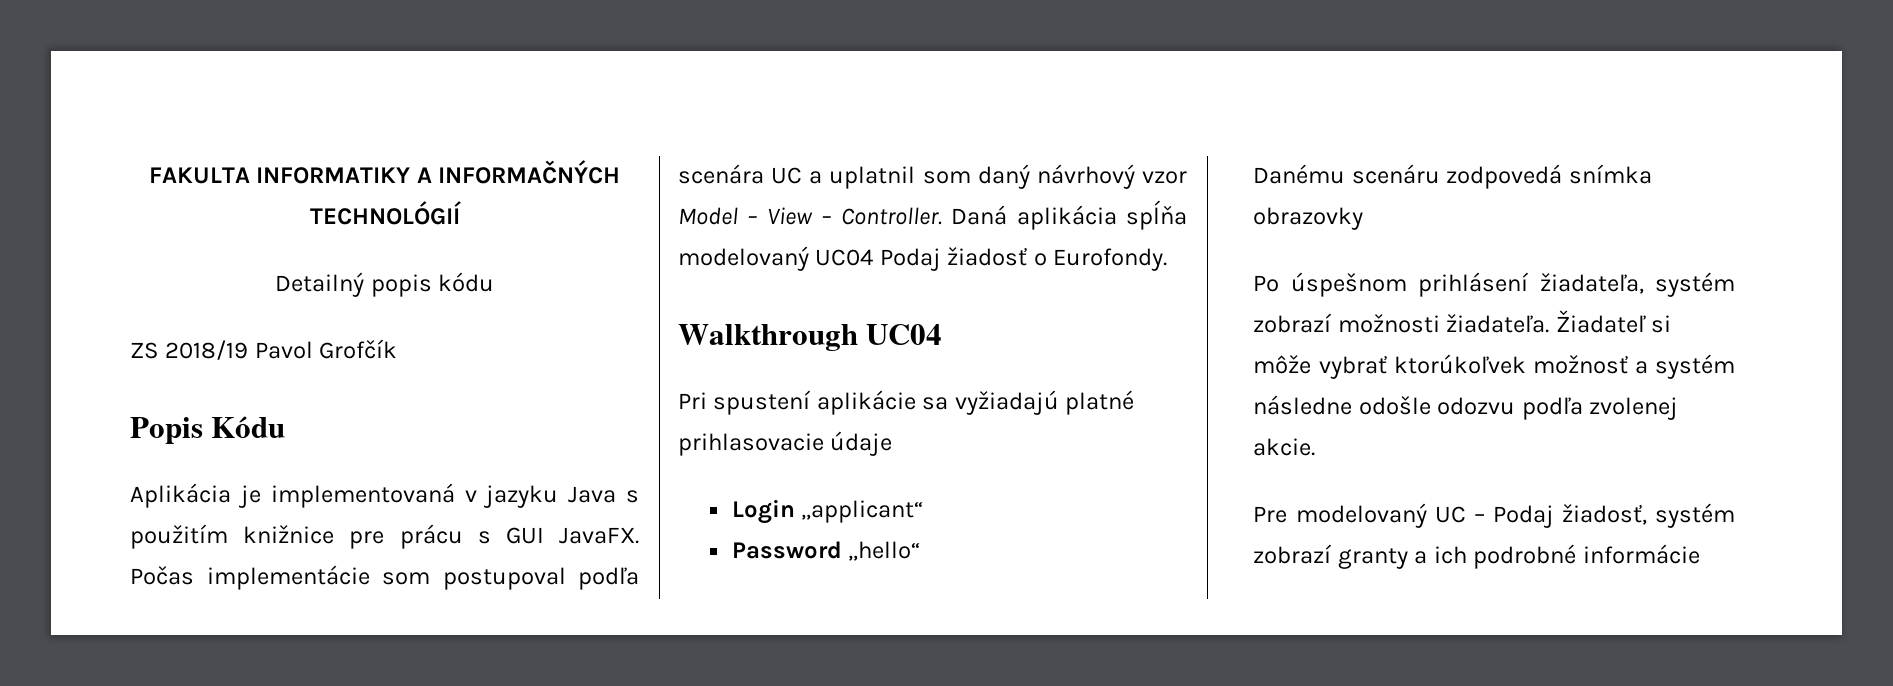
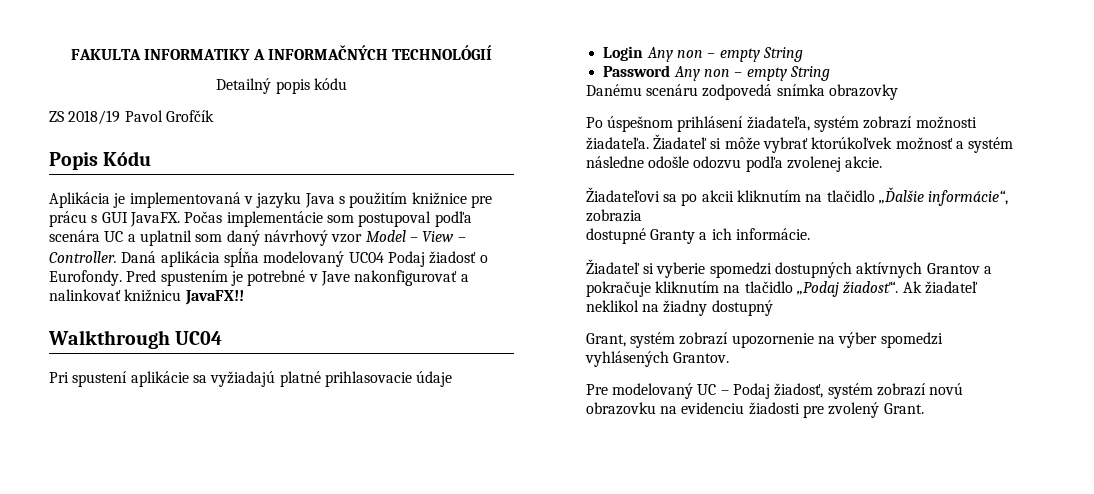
(1168, 259) none -> [126,270,469,286] [49,289,244,305] Pred spustením je potrebné v Jave nakonfigurovať a nalinkovať knižnicu JavaFX!!
[801,500,925,523] [731,541,922,561] „applicant“ // Password „hello“ -> [646,47,803,62] [603,65,830,81] Any non – empty String // Password Any non – empty String
(1316, 447) none -> [585,187,1009,206] [585,209,642,222] [585,228,811,244] [585,259,992,278] [585,281,978,297] [585,300,773,316] [585,332,943,348] [584,351,730,367] // Žiadateľovi sa po akcii kliknutím na tlačidlo „Ďalšie informácie“, zobrazia // dostupné Granty a ich informácie. // Žiadateľ si vyberie spomedzi dostupných aktívnych Grantov a pokračuje kliknutím na tlačidlo „Podaj žiadosť“. Ak žiadateľ neklikol na žiadny dostupný // Grant, systém zobrazí upozornenie na výber spomedzi vyhlásených Grantov.
[1337,544,1700,569] granty a ich podrobné informácie -> [929,383,964,395] [585,402,924,418] novú obrazovku na evidenciu žiadosti pre zvolený Grant.

